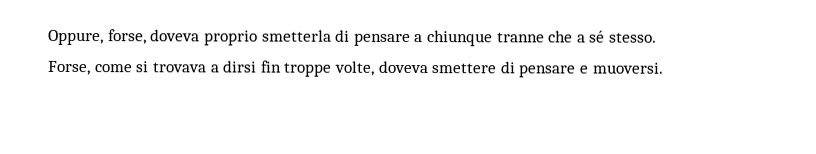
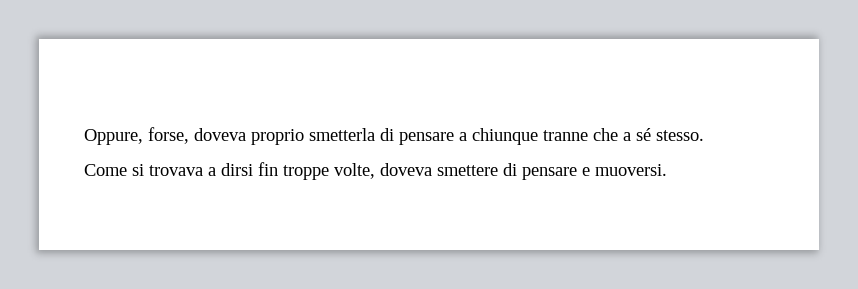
[48,60,133,76] Forse, come -> [84,164,127,176] Come

